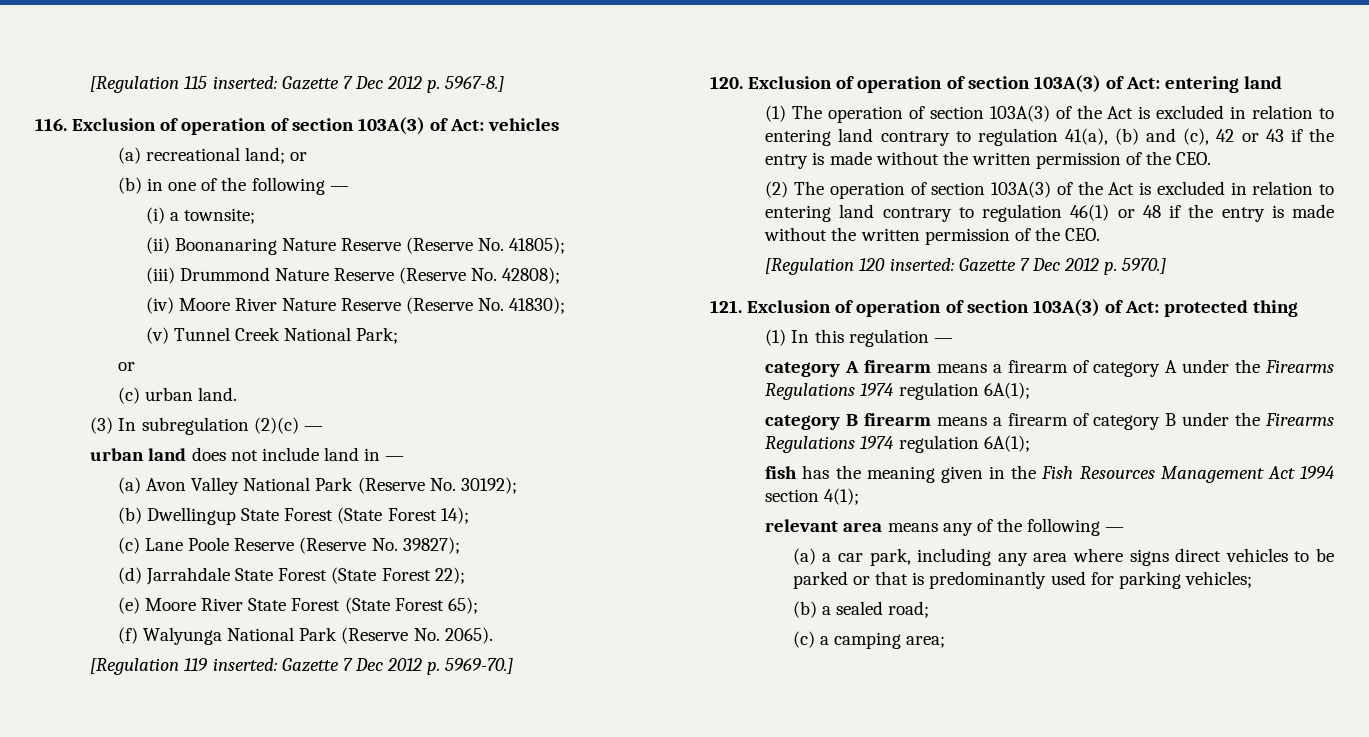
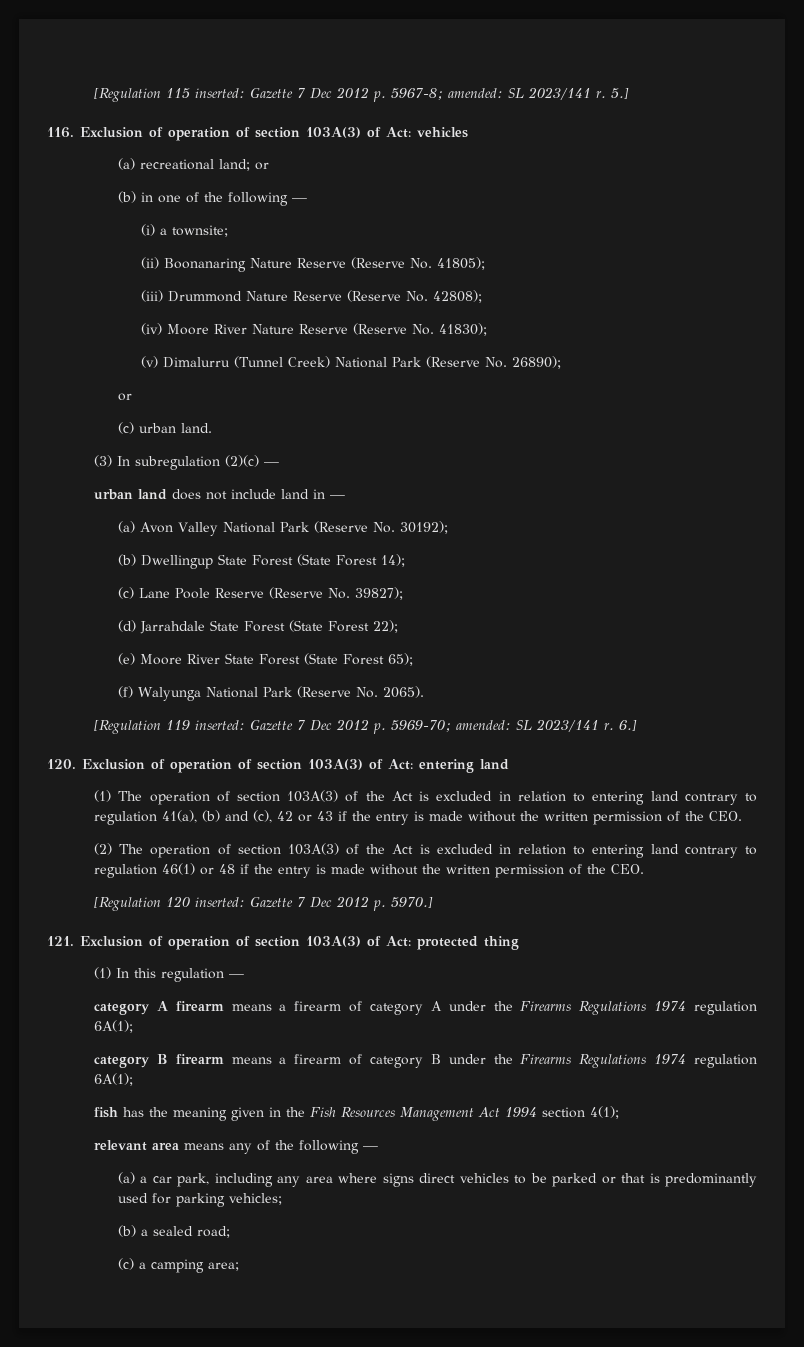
[445,76,505,92] 5967-8.] -> [391,87,630,100] 5967-8; amended: SL 2023/141 r. 5.]
[173,327,399,344] Tunnel Creek National Park; -> [163,356,562,369] Dimalurru (Tunnel Creek) National Park (Reserve No. 26890);
[445,658,514,674] 5969-70.] -> [391,719,638,732] 5969-70; amended: SL 2023/141 r. 6.]

